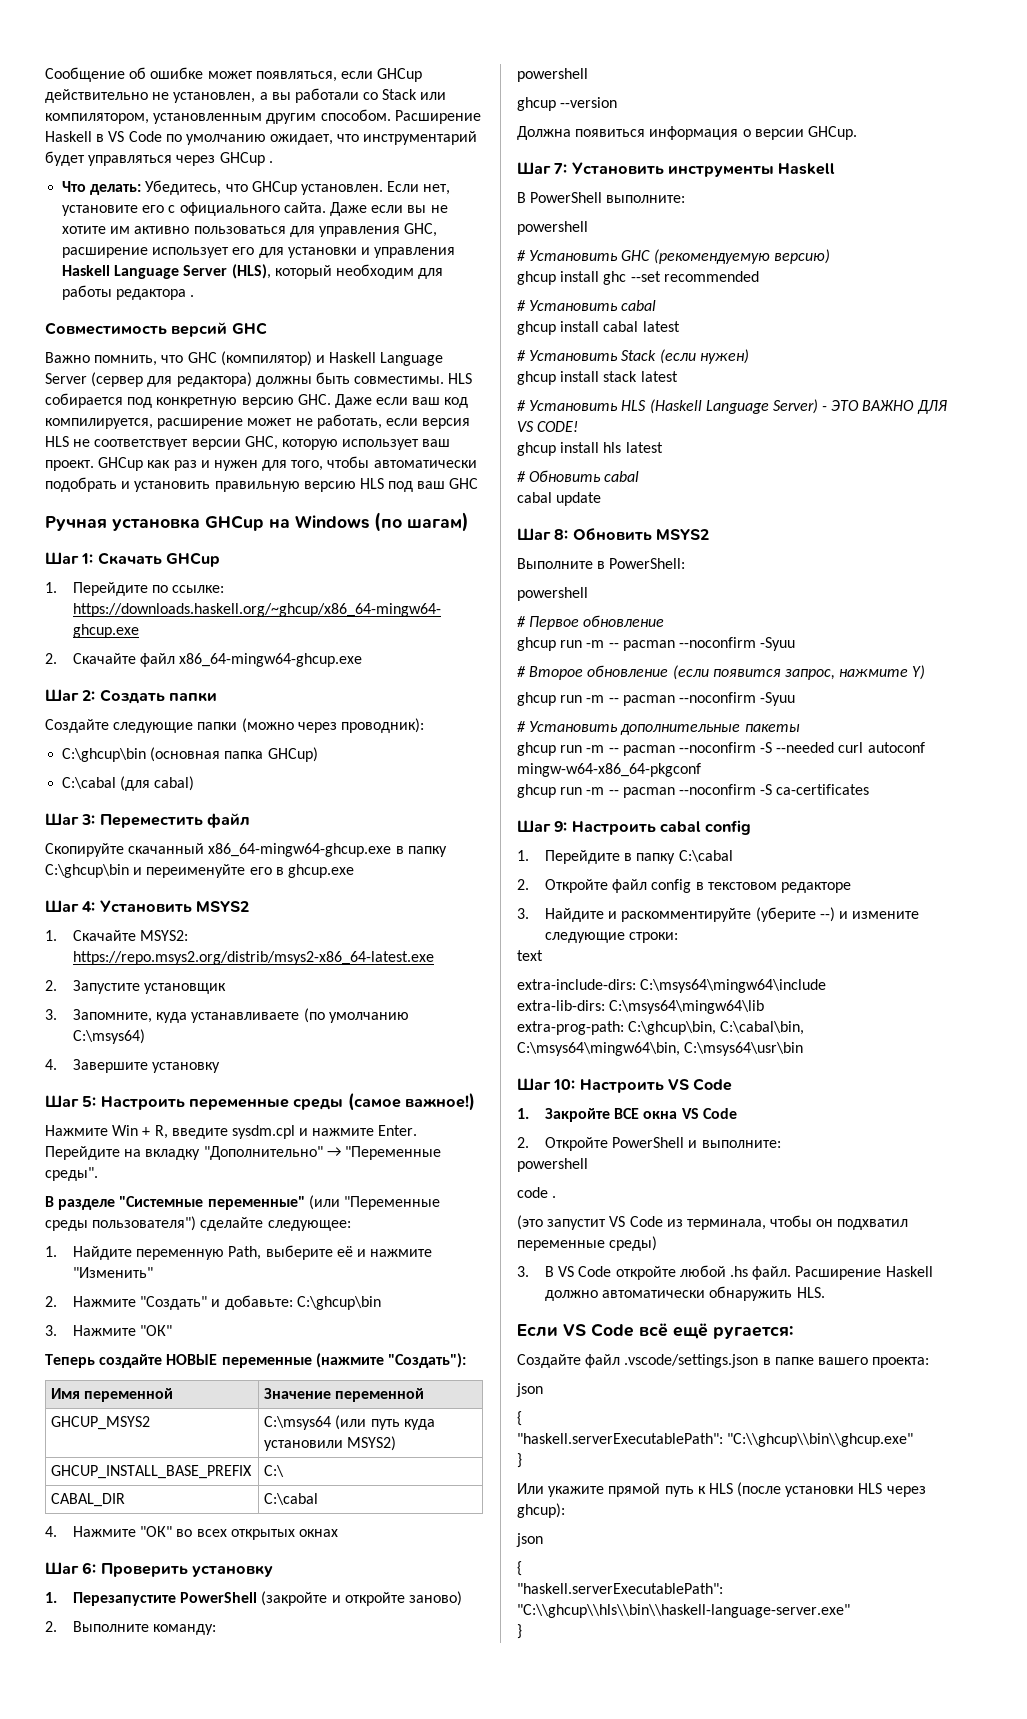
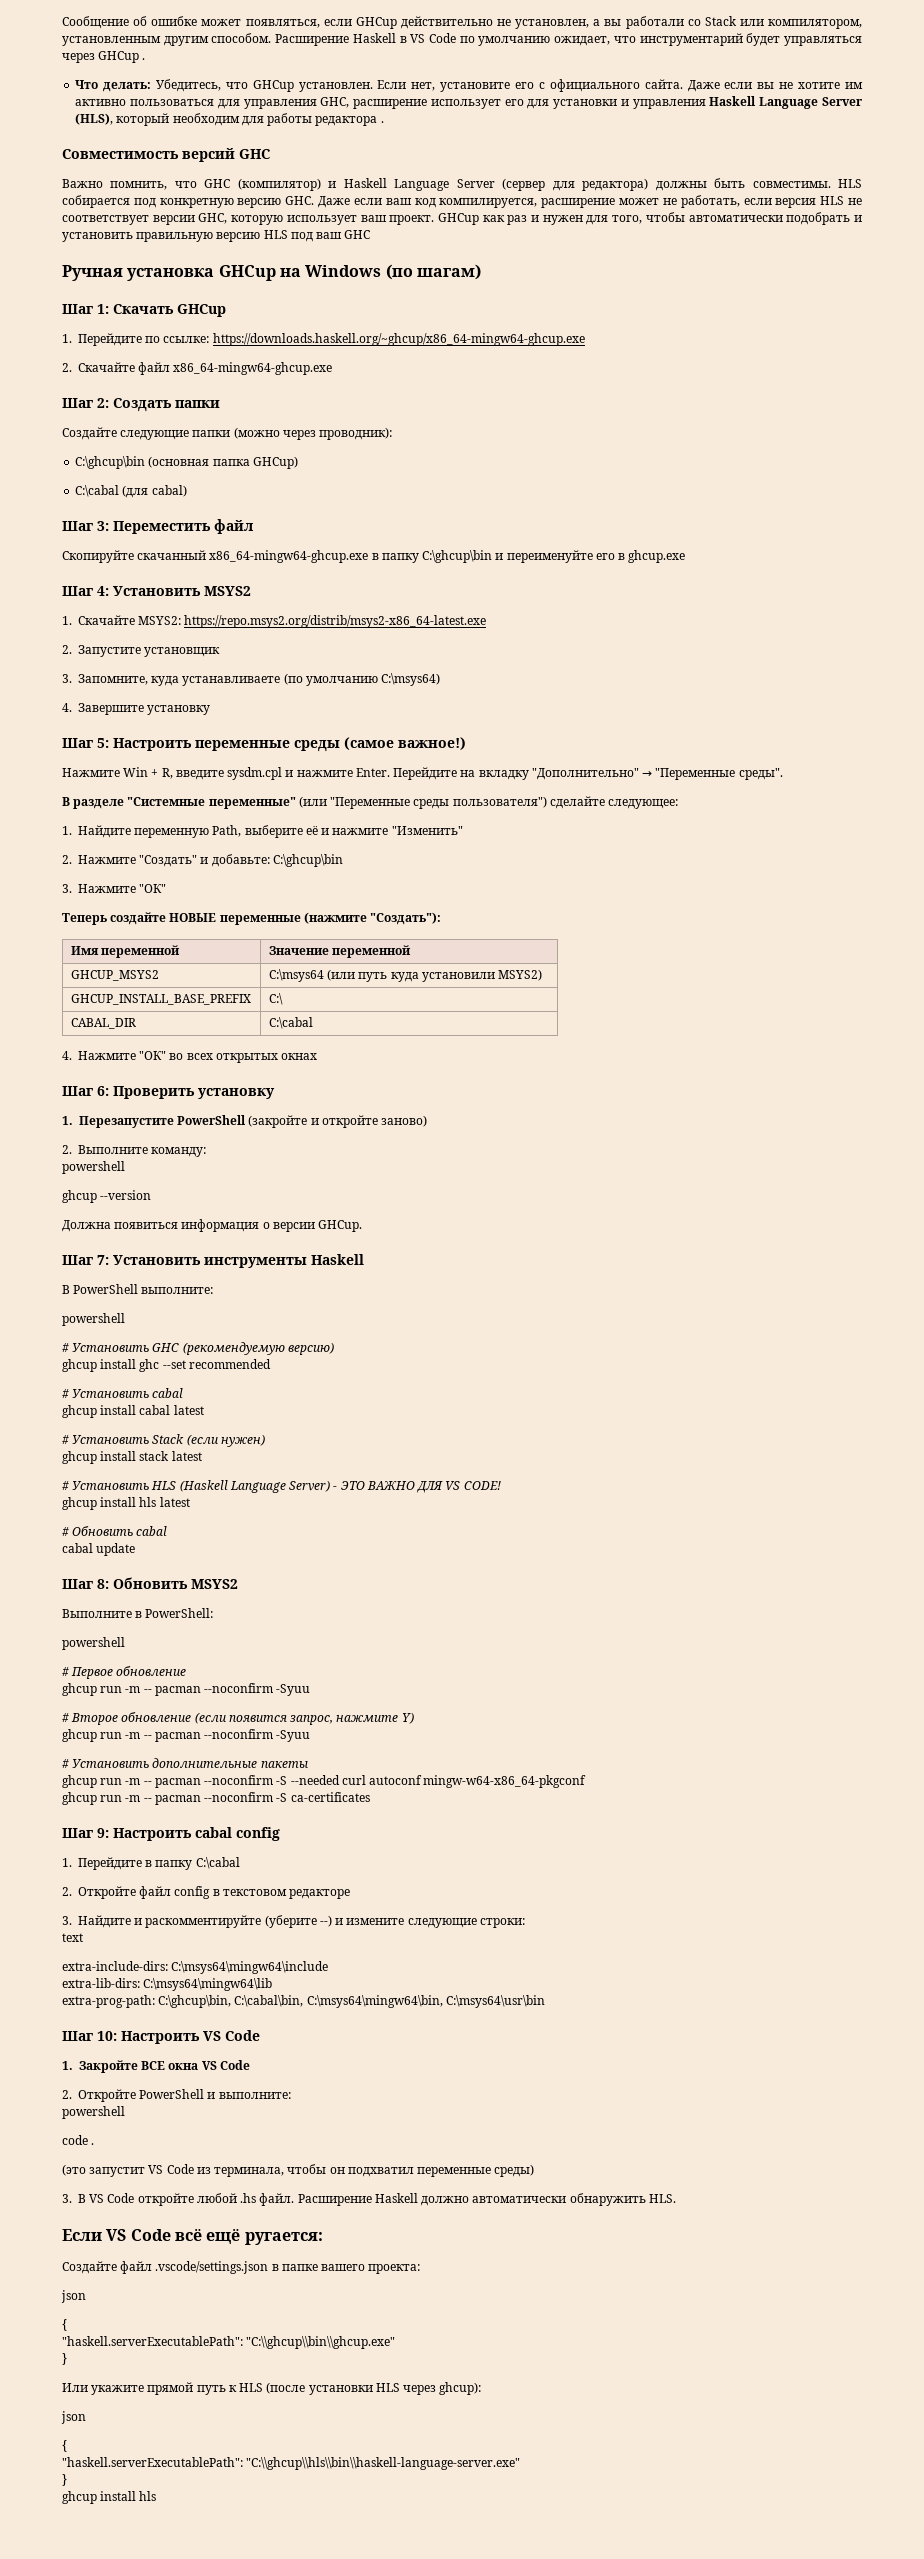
(522, 1631) none -> [62,2491,157,2504] // ghcup install hls

